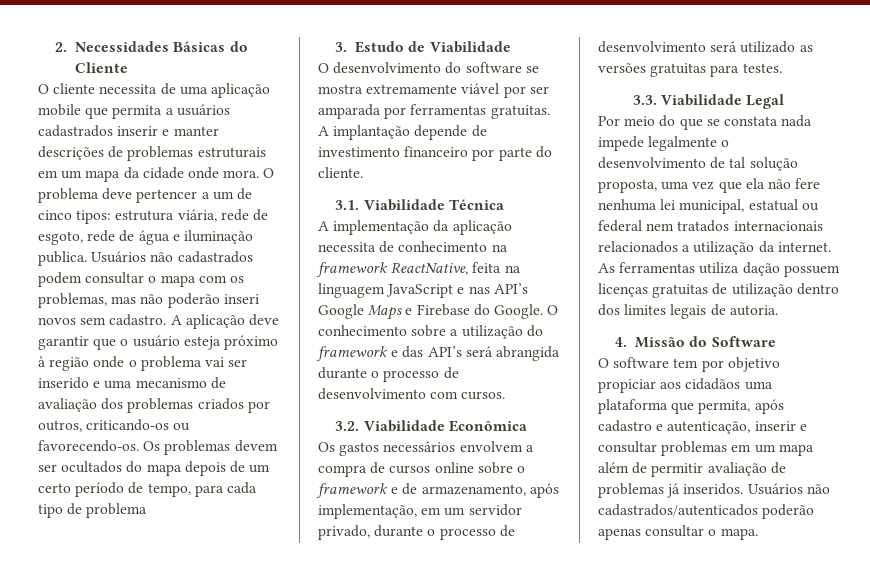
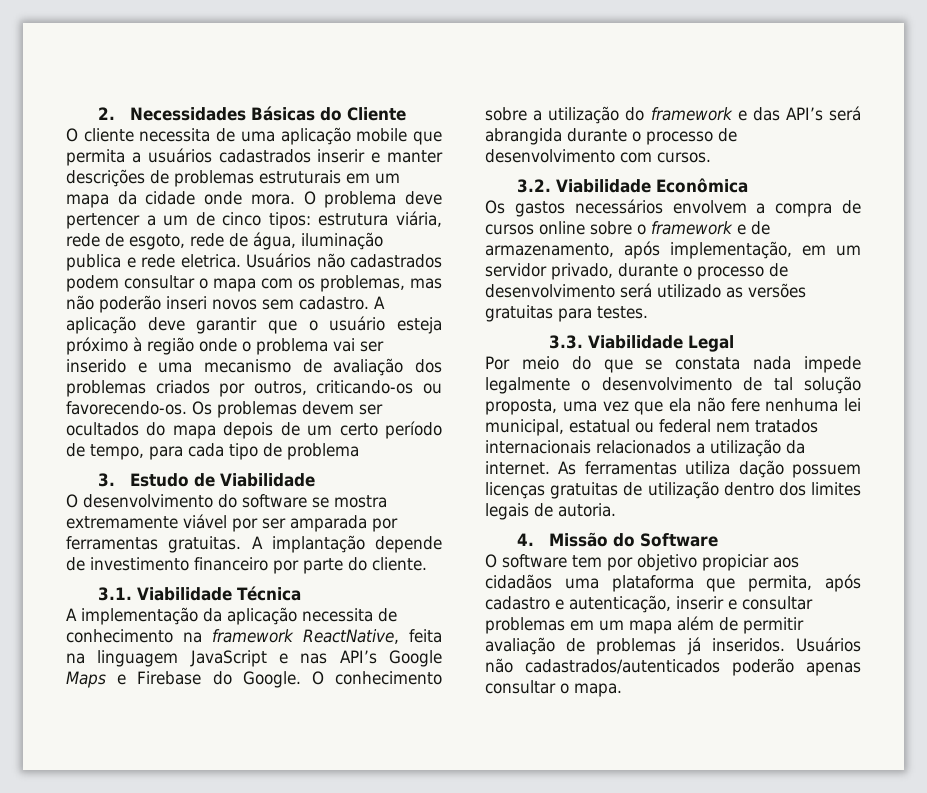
[138,230,253,245] [38,251,87,266] água e iluminação publica. -> [253,232,383,250] [66,254,241,271] água, iluminação publica e rede eletrica.

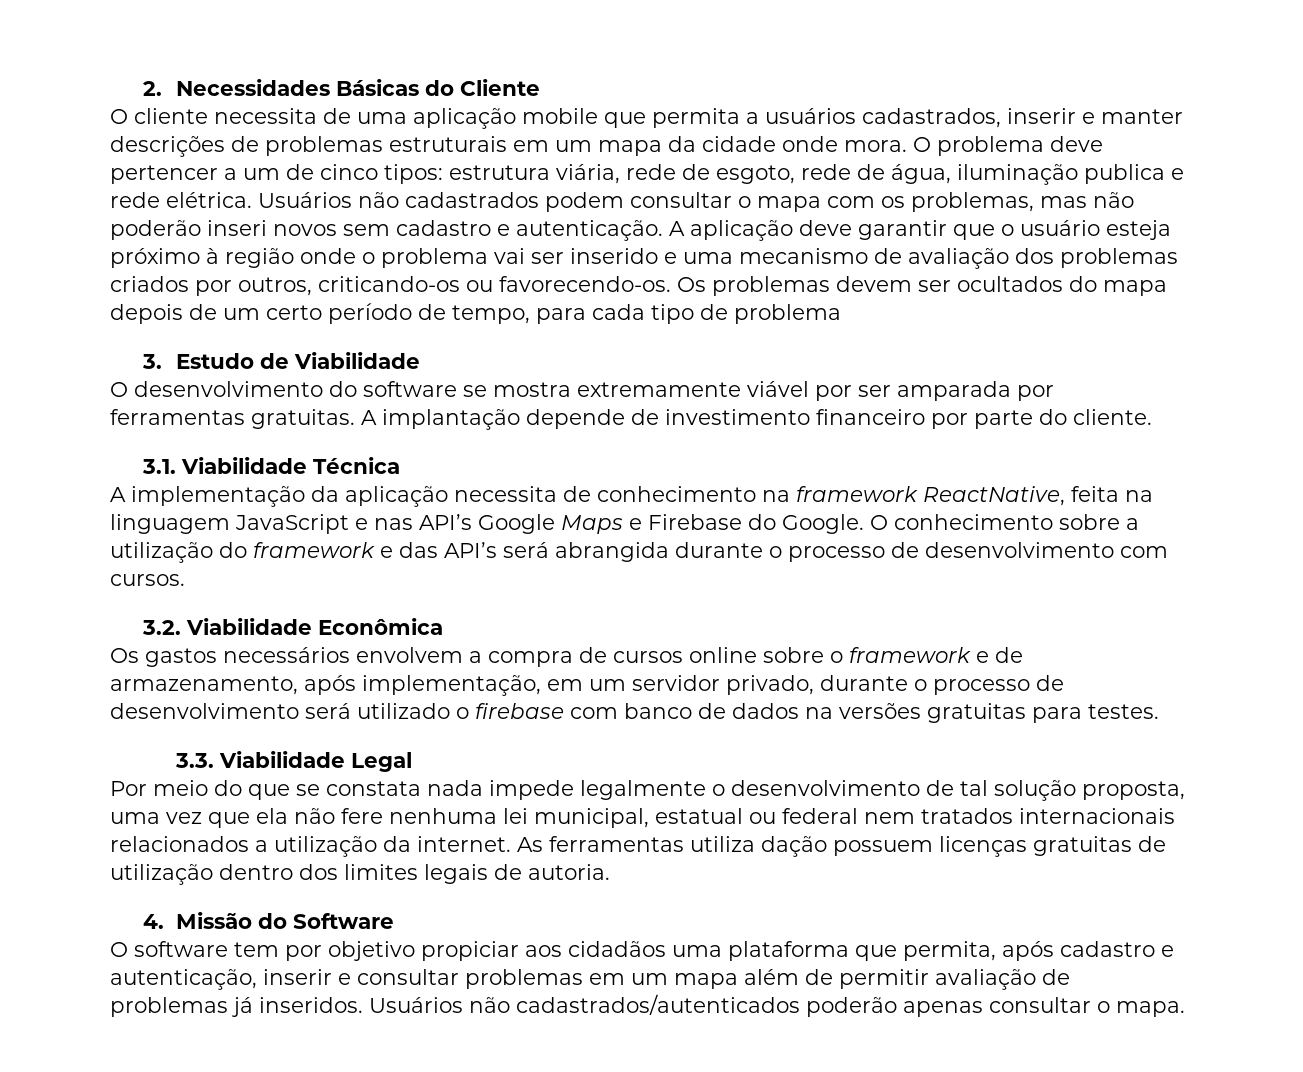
[218,149,311,163] cadastrados -> [862,108,1001,128] cadastrados,
[180,254,241,268] eletrica. -> [166,192,252,208] elétrica.
[299,296,369,310] cadastro. -> [396,220,663,241] cadastro e autenticação.
[726,287,743,298] as -> [456,703,833,719] o firebase com banco de dados na

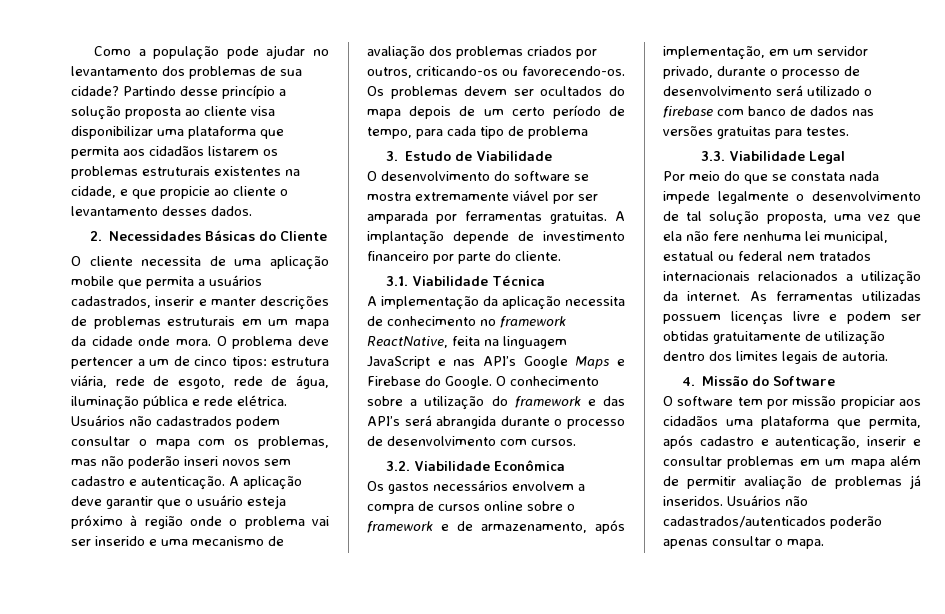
(143, 88) none -> [94,45,329,60] [71,66,302,79] [71,85,286,99] [71,106,275,120] [71,126,284,139] [71,146,278,159] [71,166,300,179] [71,186,288,199] [71,206,252,216] Como a população pode ajudar no levantamento dos problemas de sua cidade? Partindo desse princípio a solução proposta ao cliente visa disponibilizar uma plataforma que permita aos cidadãos listarem os problemas estruturais existentes na cidade, e que propicie ao cliente o levantamento desses dados. //
[1084,164,1165,184] publica -> [143,395,188,409] pública
[762,490,790,502] na -> [480,319,496,326] no
[805,707,833,719] na -> [852,109,874,116] nas
[690,836,1132,857] utiliza dação possuem licenças gratuitas -> [862,291,921,301] [663,311,921,325] [663,331,801,344] utilizadas possuem licenças livre e podem ser obtidas gratuitamente
[328,941,415,961] objetivo -> [792,396,837,406] missão

